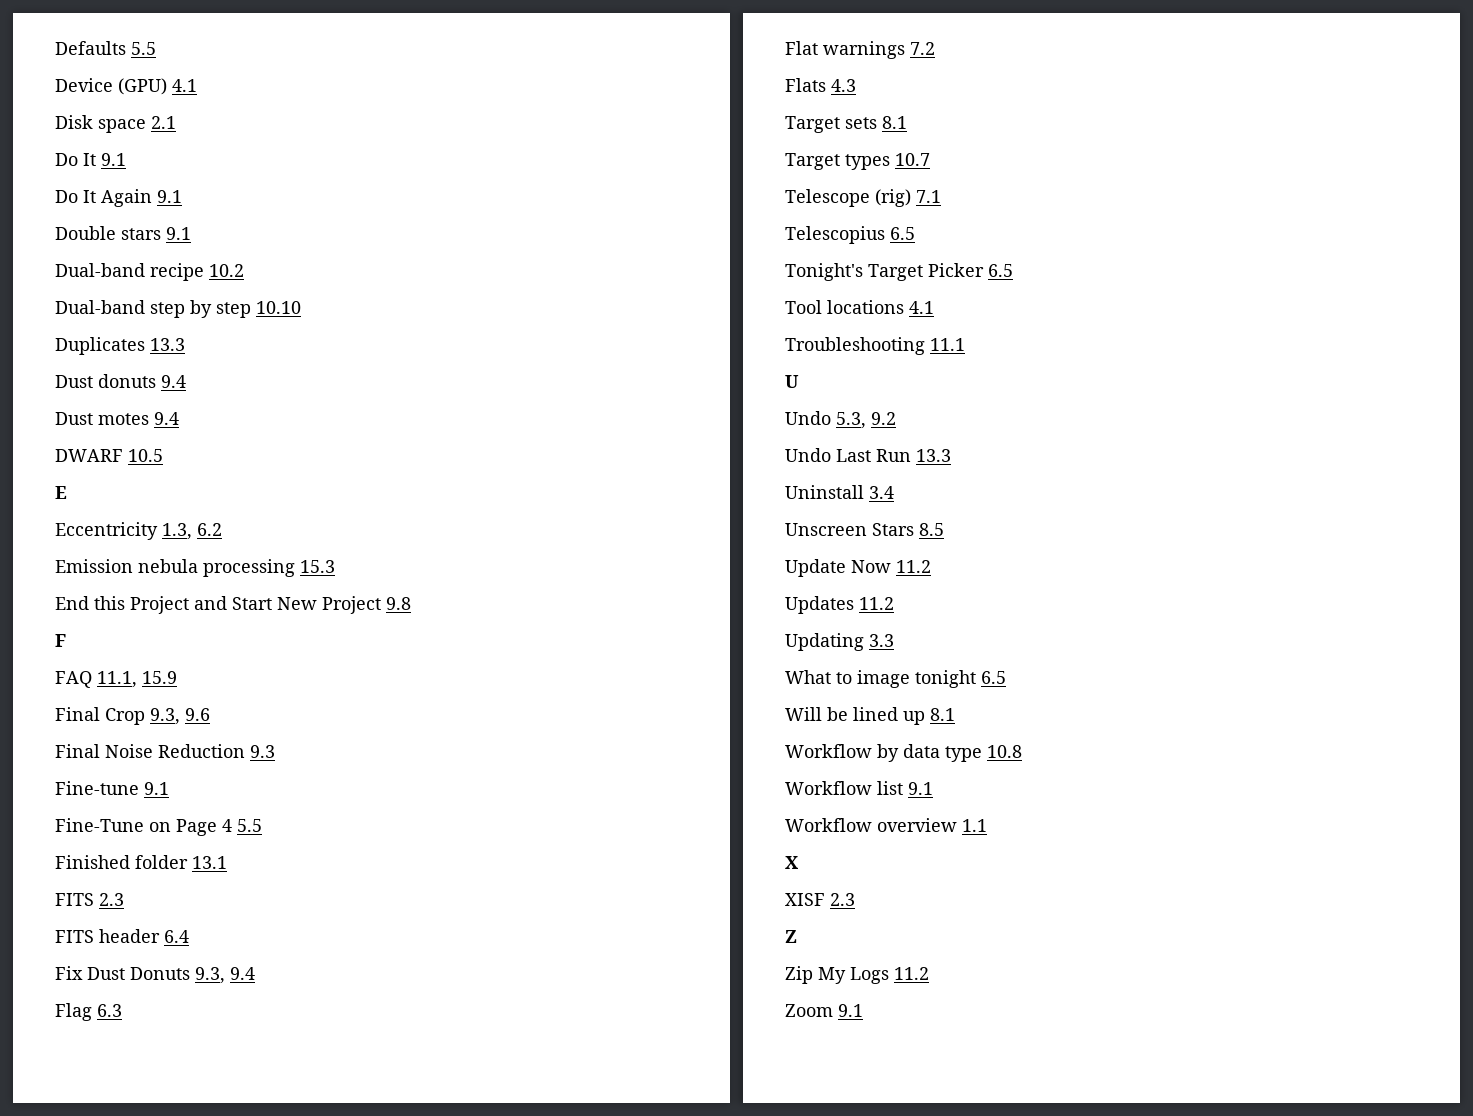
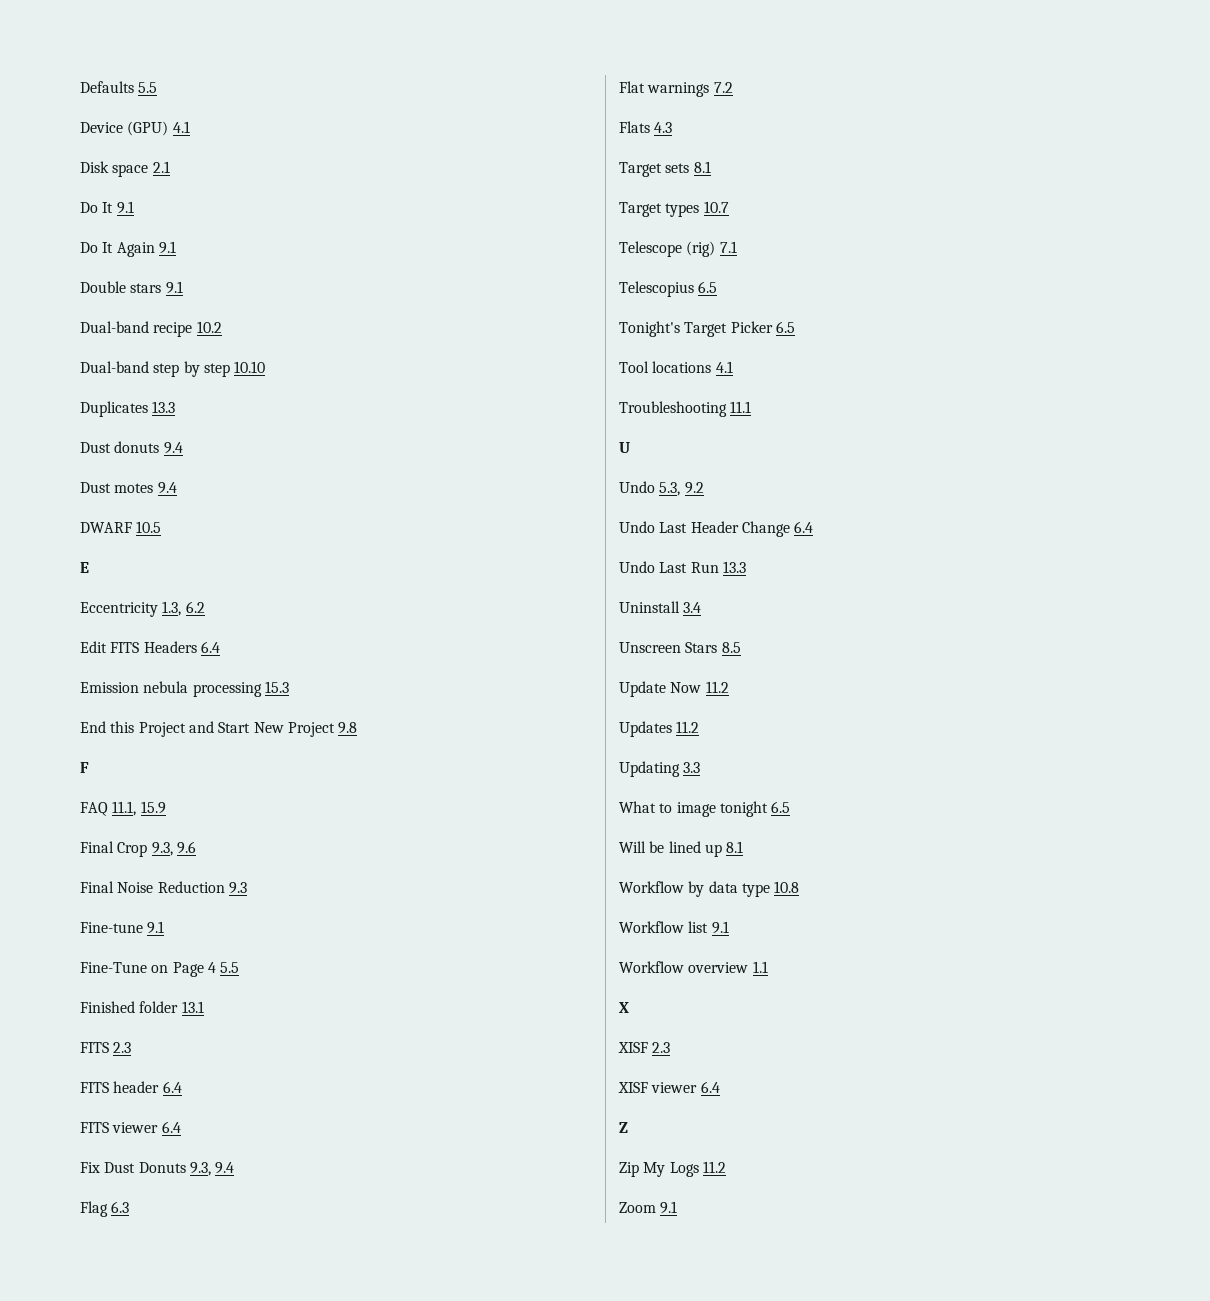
(222, 529) none -> [80,641,220,653] // Edit FITS Headers 6.4
(189, 936) none -> [80,1121,181,1133] // FITS viewer 6.4
(896, 418) none -> [619,521,814,537] // Undo Last Header Change 6.4
(855, 899) none -> [618,1081,720,1093] // XISF viewer 6.4

